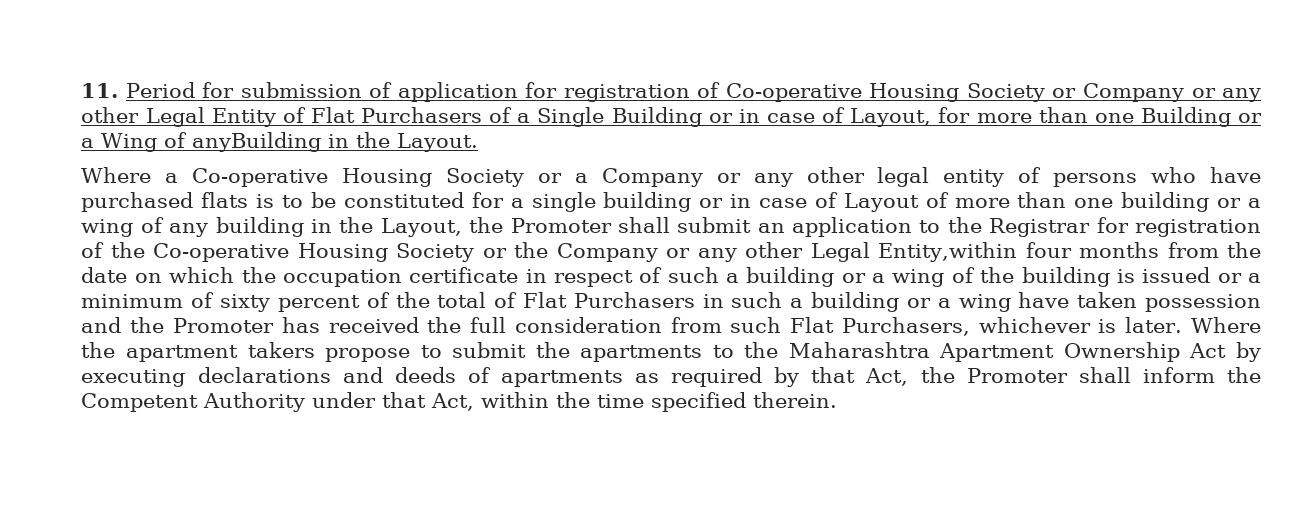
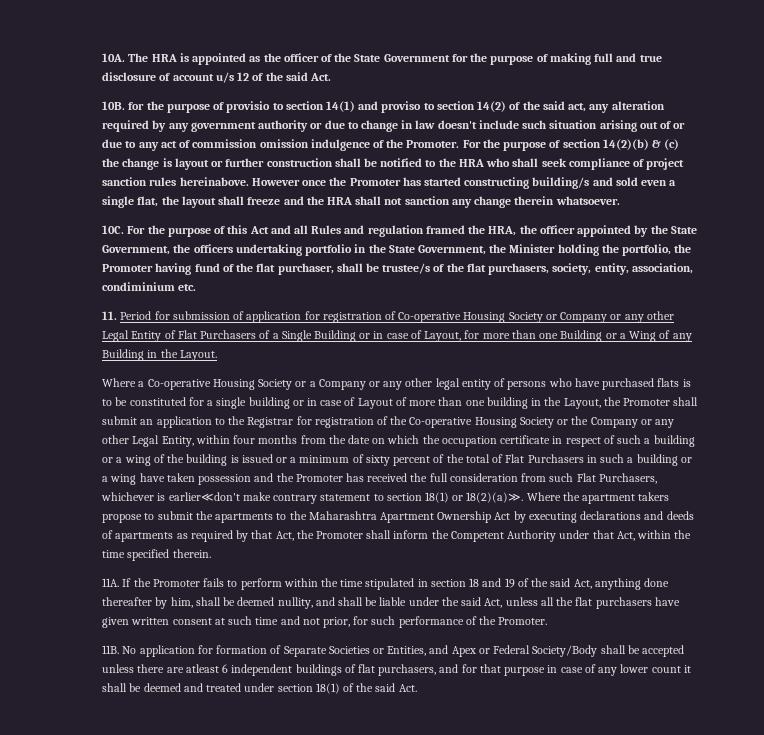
(81, 90) none -> [102,53,662,65] [102,72,331,83] [102,101,665,113] [102,120,686,132] [102,139,680,151] [102,158,685,170] [102,177,677,189] [102,196,620,208] [102,225,697,237] [102,244,692,256] [102,263,693,275] [102,282,197,291] 10A. The HRA is appointed as the officer of the State Government for the purpose of making full and true disclosure of account u/s 12 of the said Act. // 10B. for the purpose of provisio to section 14(1) and proviso to section 14(2) of the said act, any alteration required by any government authority or due to change in law doesn't include such situation arising out of or due to any act of commission omission indulgence of the Promoter. For the purpose of section 14(2)(b) & (c) the change is layout or further construction shall be notified to the HRA who shall seek compliance of project sanction rules hereinabove. However once the Promoter has started constructing building/s and sold even a single flat, the layout shall freeze and the HRA shall not sanction any change therein whatsoever. // 10C. For the purpose of this Act and all Rules and regulation framed the HRA, the officer appointed by the State Government, the officers undertaking portfolio in the State Government, the Minister holding the portfolio, the Promoter having fund of the flat purchaser, shall be trustee/s of the flat purchasers, society, entity, association, condiminium etc. //
[192,132,322,152] anyBuilding -> [672,333,692,342] [102,349,145,361] any Building
[1217,198,1261,208] [81,217,304,237] or a wing of any building -> (528, 403) none
[878,242,1018,262] Entity,within -> [161,435,230,447] Entity, within
[1125,317,1183,333] later. -> [168,492,524,504] earlier≪don't make contrary statement to section 18(1) or 18(2)(a)≫.
(838, 400) none -> [102,578,670,590] [102,597,680,609] [102,616,548,628] [102,645,685,657] [102,664,691,676] [102,683,417,694] // 11A. If the Promoter fails to perform within the time stipulated in section 18 and 19 of the said Act, anything done thereafter by him, shall be deemed nullity, and shall be liable under the said Act, unless all the flat purchasers have given written consent at such time and not prior, for such performance of the Promoter. // 11B. No application for formation of Separate Societies or Entities, and Apex or Federal Society/Body shall be accepted unless there are atleast 6 independent buildings of flat purchasers, and for that purpose in case of any lower count it shall be deemed and treated under section 18(1) of the said Act.

